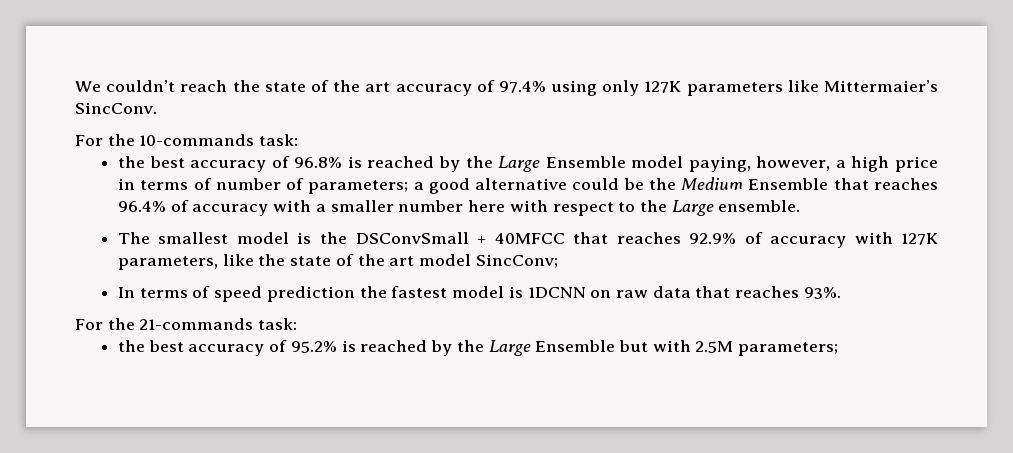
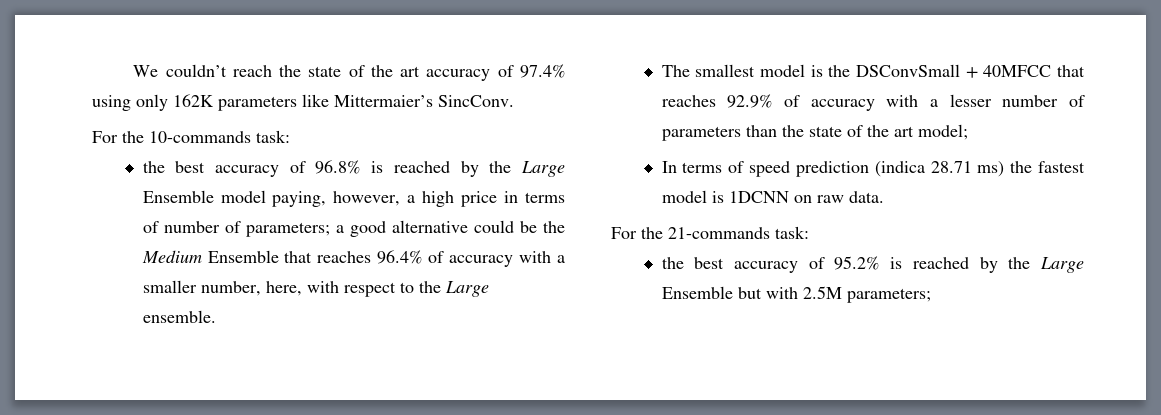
[644,81,682,93] 127K -> [173,94,214,107] 162K
[398,200,506,212] number here -> [200,281,302,296] number, here,
[900,233,938,245] [117,254,558,270] 127K parameters, like the state of the art model SincConv; -> [929,94,1085,107] [661,124,968,141] a lesser number of parameters than the state of the art model;
(355, 294) none -> [874,161,1005,177] (indica 28.71 ms)
[652,286,841,299] data that reaches 93%. -> [848,191,884,203] data.

